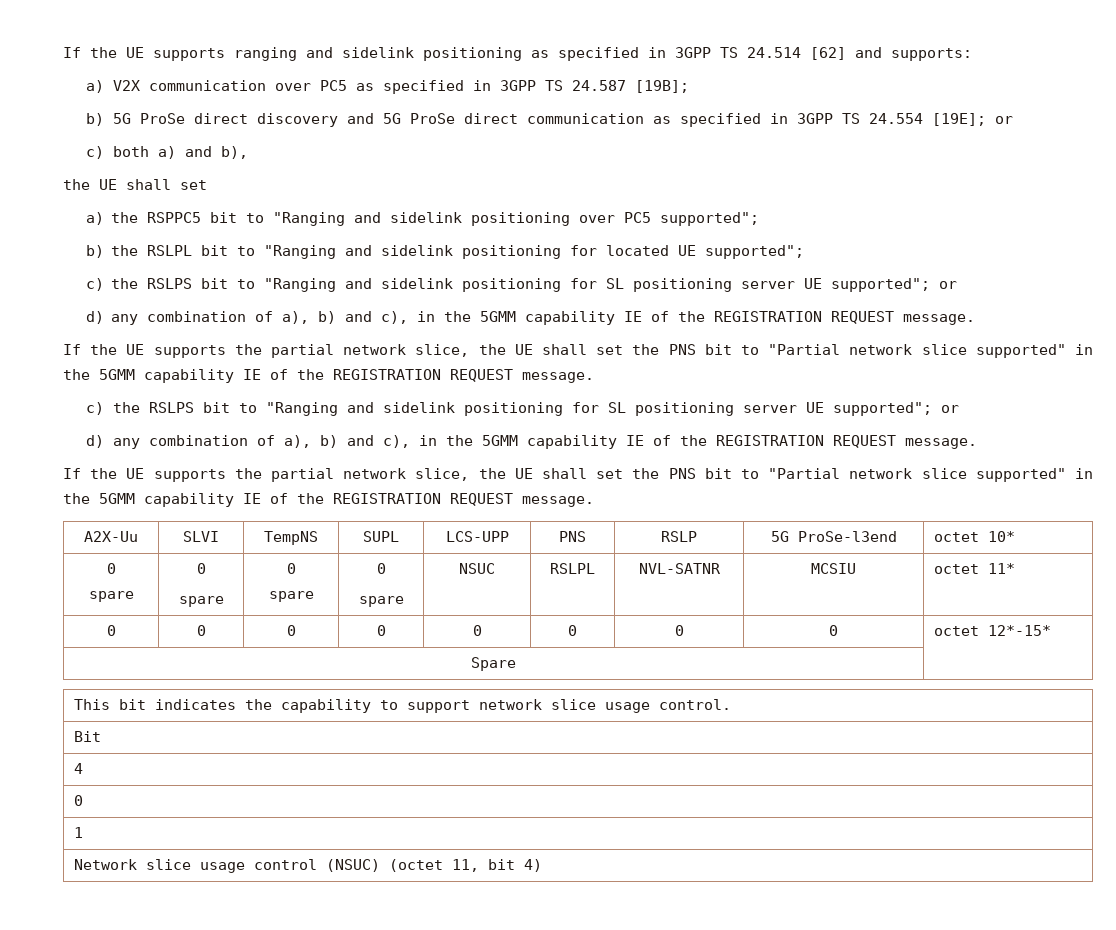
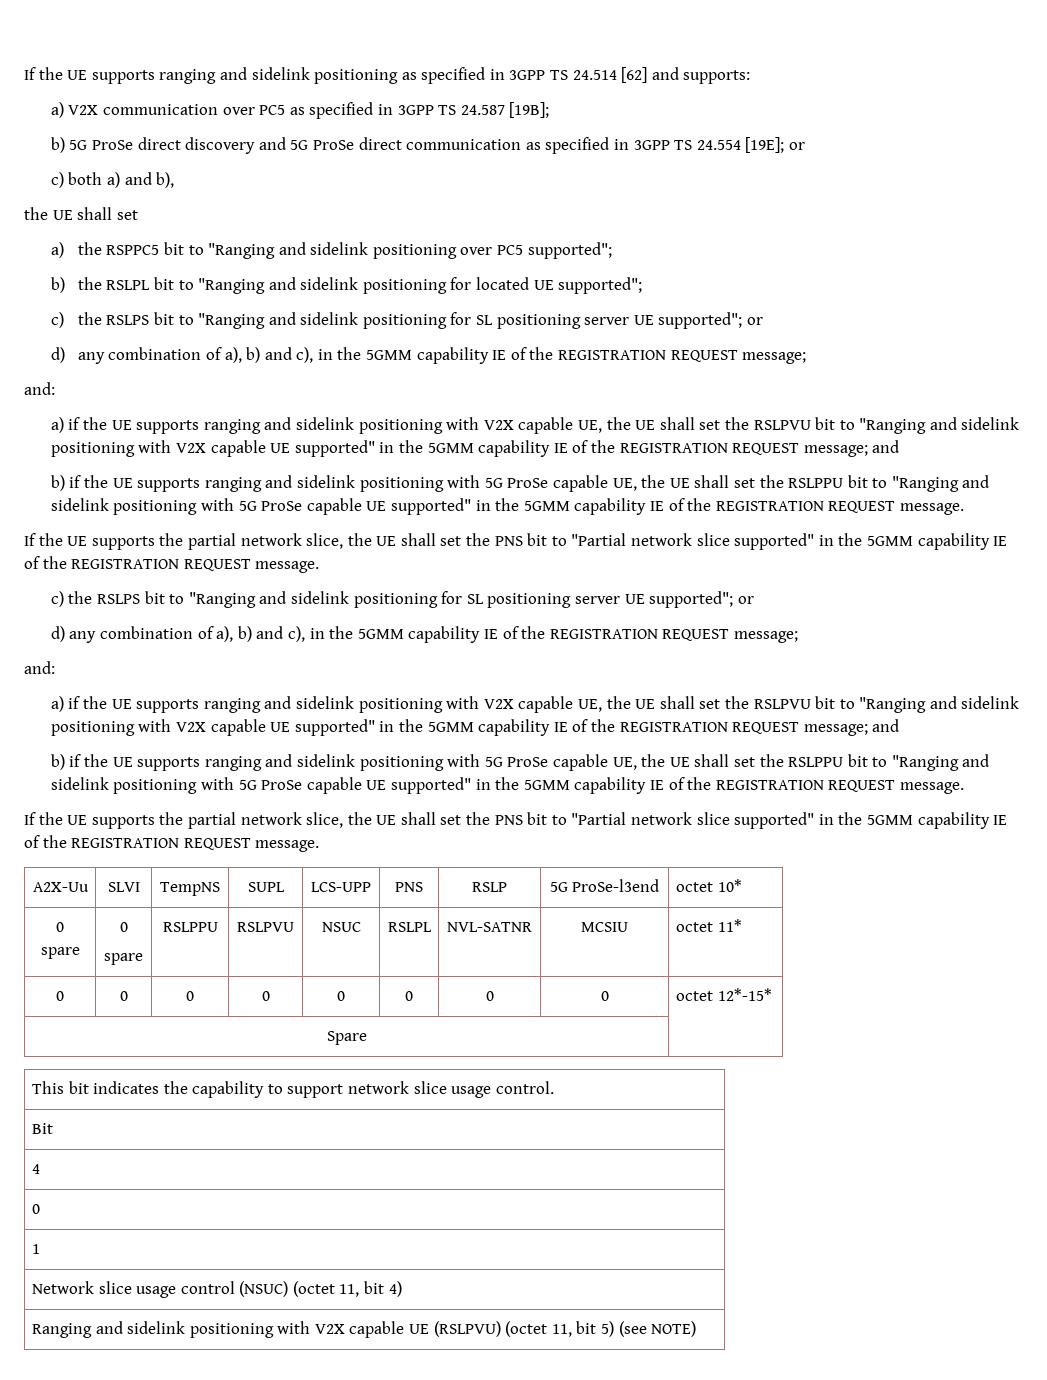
(895, 317) none -> [742,352,807,364] [24,382,55,395] [50,417,1020,434] [50,440,900,457] [50,475,990,492] [50,498,896,515] message; // and: // a) if the UE supports ranging and sidelink positioning with V2X capable UE, the UE shall set the RSLPVU bit to "Ranging and sidelink positioning with V2X capable UE supported" in the 5GMM capability IE of the REGISTRATION REQUEST message; and // b) if the UE supports ranging and sidelink positioning with 5G ProSe capable UE, the UE shall set the RSLPPU bit to "Ranging and sidelink positioning with 5G ProSe capable UE supported" in the 5GMM capability IE of the REGISTRATION REQUEST
(897, 441) none -> [733,631,798,643] [24,661,55,674] [50,696,1020,713] [50,719,900,736] [50,754,990,771] [50,777,896,794] message; // and: // a) if the UE supports ranging and sidelink positioning with V2X capable UE, the UE shall set the RSLPVU bit to "Ranging and sidelink positioning with V2X capable UE supported" in the 5GMM capability IE of the REGISTRATION REQUEST message; and // b) if the UE supports ranging and sidelink positioning with 5G ProSe capable UE, the UE shall set the RSLPPU bit to "Ranging and sidelink positioning with 5G ProSe capable UE supported" in the 5GMM capability IE of the REGISTRATION REQUEST
[286,563,296,574] [268,591,314,602] [376,563,386,574] [358,596,404,607] 0 // spare | 0 // spare -> [162,922,218,932] [237,922,294,932] RSLPPU | RSLPVU
(543, 865) none -> [31,1321,697,1338] // Ranging and sidelink positioning with V2X capable UE (RSLPVU) (octet 11, bit 5) (see NOTE)

